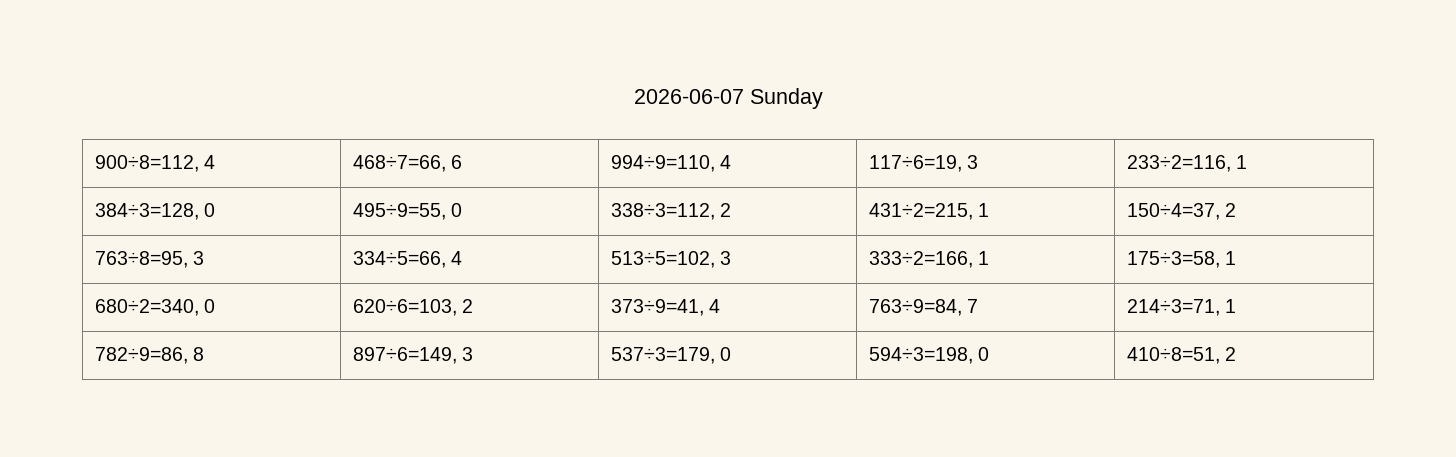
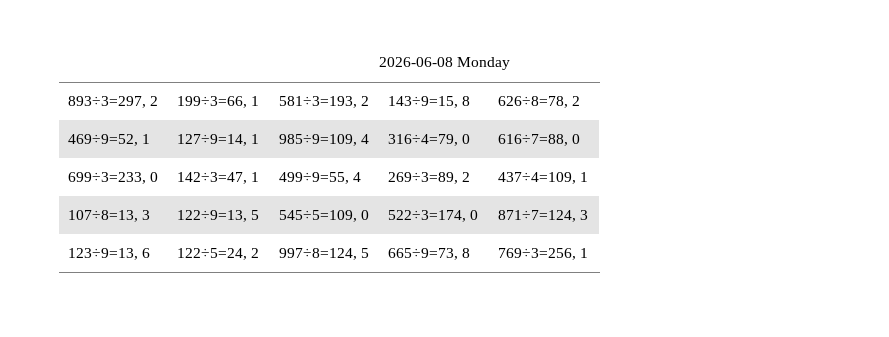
[633,88,823,109] [95,155,216,172] [353,155,463,172] [611,155,732,172] [869,155,979,172] [1127,155,1248,172] [95,203,216,220] [353,203,463,220] [611,203,732,220] [869,203,990,220] [1127,203,1237,220] [95,251,205,268] [353,251,463,268] [611,251,732,268] [869,251,990,268] [1127,251,1237,268] [95,299,216,316] [353,299,474,316] [611,299,721,316] [869,299,979,316] [1127,299,1237,316] [95,347,205,364] [353,347,474,364] [611,347,732,364] [869,347,990,364] [1127,347,1237,364] 2026-06-07 Sunday // 900÷8=112, 4 | 468÷7=66, 6 | 994÷9=110, 4 | 117÷6=19, 3 | 233÷2=116, 1 // 384÷3=128, 0 | 495÷9=55, 0 | 338÷3=112, 2 | 431÷2=215, 1 | 150÷4=37, 2 // 763÷8=95, 3 | 334÷5=66, 4 | 513÷5=102, 3 | 333÷2=166, 1 | 175÷3=58, 1 // 680÷2=340, 0 | 620÷6=103, 2 | 373÷9=41, 4 | 763÷9=84, 7 | 214÷3=71, 1 // 782÷9=86, 8 | 897÷6=149, 3 | 537÷3=179, 0 | 594÷3=198, 0 | 410÷8=51, 2 -> [378,57,511,70] [67,96,158,108] [176,96,259,108] [278,96,369,108] [387,96,470,108] [497,96,580,108] [67,134,150,146] [176,134,259,146] [278,134,369,146] [387,134,470,146] [497,134,580,146] [67,172,158,184] [176,172,259,184] [278,172,361,184] [387,172,470,184] [497,172,588,184] [67,210,150,222] [176,210,259,222] [278,210,369,222] [387,210,478,222] [497,210,588,222] [67,248,150,260] [176,248,259,260] [278,248,369,260] [387,248,470,260] [497,248,588,260] 2026-06-08 Monday // 893÷3=297, 2 | 199÷3=66, 1 | 581÷3=193, 2 | 143÷9=15, 8 | 626÷8=78, 2 // 469÷9=52, 1 | 127÷9=14, 1 | 985÷9=109, 4 | 316÷4=79, 0 | 616÷7=88, 0 // 699÷3=233, 0 | 142÷3=47, 1 | 499÷9=55, 4 | 269÷3=89, 2 | 437÷4=109, 1 // 107÷8=13, 3 | 122÷9=13, 5 | 545÷5=109, 0 | 522÷3=174, 0 | 871÷7=124, 3 // 123÷9=13, 6 | 122÷5=24, 2 | 997÷8=124, 5 | 665÷9=73, 8 | 769÷3=256, 1

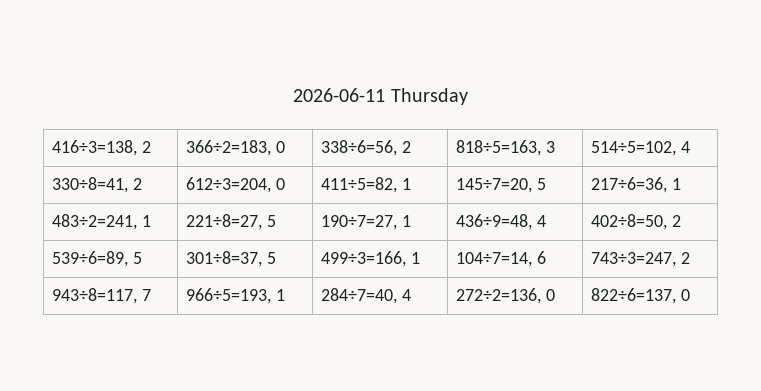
[378,57,511,70] [67,96,158,108] [176,96,259,108] [278,96,369,108] [387,96,470,108] [497,96,580,108] [67,134,150,146] [176,134,259,146] [278,134,369,146] [387,134,470,146] [497,134,580,146] [67,172,158,184] [176,172,259,184] [278,172,361,184] [387,172,470,184] [497,172,588,184] [67,210,150,222] [176,210,259,222] [278,210,369,222] [387,210,478,222] [497,210,588,222] [67,248,150,260] [176,248,259,260] [278,248,369,260] [387,248,470,260] [497,248,588,260] 2026-06-08 Monday // 893÷3=297, 2 | 199÷3=66, 1 | 581÷3=193, 2 | 143÷9=15, 8 | 626÷8=78, 2 // 469÷9=52, 1 | 127÷9=14, 1 | 985÷9=109, 4 | 316÷4=79, 0 | 616÷7=88, 0 // 699÷3=233, 0 | 142÷3=47, 1 | 499÷9=55, 4 | 269÷3=89, 2 | 437÷4=109, 1 // 107÷8=13, 3 | 122÷9=13, 5 | 545÷5=109, 0 | 522÷3=174, 0 | 871÷7=124, 3 // 123÷9=13, 6 | 122÷5=24, 2 | 997÷8=124, 5 | 665÷9=73, 8 | 769÷3=256, 1 -> [293,88,468,105] [51,140,151,156] [185,140,285,156] [320,140,411,156] [455,140,555,156] [590,141,690,156] [51,177,142,193] [185,177,285,193] [320,177,411,193] [455,178,546,193] [590,177,681,193] [51,214,151,230] [185,214,276,230] [320,215,411,230] [455,214,546,230] [590,214,681,230] [51,251,142,267] [185,251,276,267] [320,251,420,267] [455,251,546,267] [590,252,690,267] [51,288,151,304] [185,288,285,304] [320,288,411,304] [455,288,555,304] [590,288,690,304] 2026-06-11 Thursday // 416÷3=138, 2 | 366÷2=183, 0 | 338÷6=56, 2 | 818÷5=163, 3 | 514÷5=102, 4 // 330÷8=41, 2 | 612÷3=204, 0 | 411÷5=82, 1 | 145÷7=20, 5 | 217÷6=36, 1 // 483÷2=241, 1 | 221÷8=27, 5 | 190÷7=27, 1 | 436÷9=48, 4 | 402÷8=50, 2 // 539÷6=89, 5 | 301÷8=37, 5 | 499÷3=166, 1 | 104÷7=14, 6 | 743÷3=247, 2 // 943÷8=117, 7 | 966÷5=193, 1 | 284÷7=40, 4 | 272÷2=136, 0 | 822÷6=137, 0

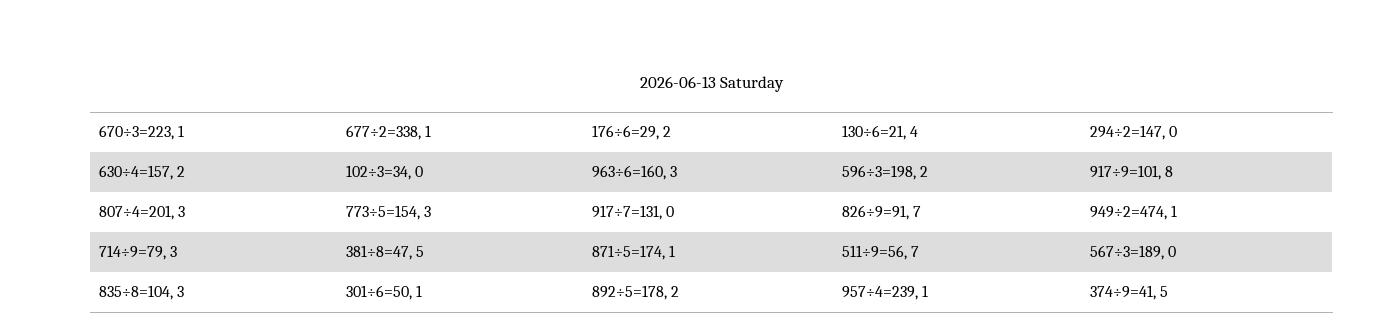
[293,88,468,105] [51,140,151,156] [185,140,285,156] [320,140,411,156] [455,140,555,156] [590,141,690,156] [51,177,142,193] [185,177,285,193] [320,177,411,193] [455,178,546,193] [590,177,681,193] [51,214,151,230] [185,214,276,230] [320,215,411,230] [455,214,546,230] [590,214,681,230] [51,251,142,267] [185,251,276,267] [320,251,420,267] [455,251,546,267] [590,252,690,267] [51,288,151,304] [185,288,285,304] [320,288,411,304] [455,288,555,304] [590,288,690,304] 2026-06-11 Thursday // 416÷3=138, 2 | 366÷2=183, 0 | 338÷6=56, 2 | 818÷5=163, 3 | 514÷5=102, 4 // 330÷8=41, 2 | 612÷3=204, 0 | 411÷5=82, 1 | 145÷7=20, 5 | 217÷6=36, 1 // 483÷2=241, 1 | 221÷8=27, 5 | 190÷7=27, 1 | 436÷9=48, 4 | 402÷8=50, 2 // 539÷6=89, 5 | 301÷8=37, 5 | 499÷3=166, 1 | 104÷7=14, 6 | 743÷3=247, 2 // 943÷8=117, 7 | 966÷5=193, 1 | 284÷7=40, 4 | 272÷2=136, 0 | 822÷6=137, 0 -> [639,76,785,92] [98,125,184,140] [345,125,431,140] [591,125,671,140] [841,125,918,140] [1089,125,1177,140] [98,165,185,180] [345,165,423,180] [591,165,677,180] [841,165,928,180] [1089,165,1173,180] [98,205,185,220] [345,205,431,220] [591,205,674,220] [841,205,921,220] [1089,205,1177,220] [98,245,177,260] [345,245,424,260] [591,245,675,260] [841,245,919,260] [1089,245,1176,260] [98,285,184,300] [345,285,422,300] [591,285,679,300] [841,285,928,300] [1089,285,1168,300] 2026-06-13 Saturday // 670÷3=223, 1 | 677÷2=338, 1 | 176÷6=29, 2 | 130÷6=21, 4 | 294÷2=147, 0 // 630÷4=157, 2 | 102÷3=34, 0 | 963÷6=160, 3 | 596÷3=198, 2 | 917÷9=101, 8 // 807÷4=201, 3 | 773÷5=154, 3 | 917÷7=131, 0 | 826÷9=91, 7 | 949÷2=474, 1 // 714÷9=79, 3 | 381÷8=47, 5 | 871÷5=174, 1 | 511÷9=56, 7 | 567÷3=189, 0 // 835÷8=104, 3 | 301÷6=50, 1 | 892÷5=178, 2 | 957÷4=239, 1 | 374÷9=41, 5

